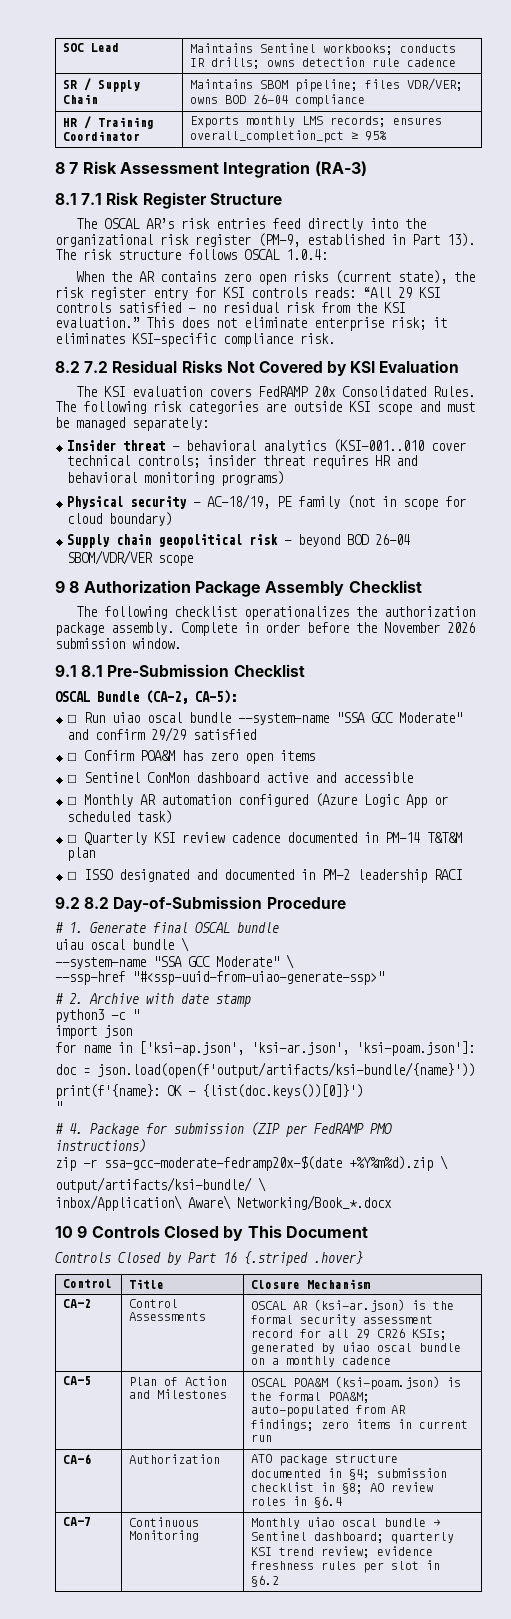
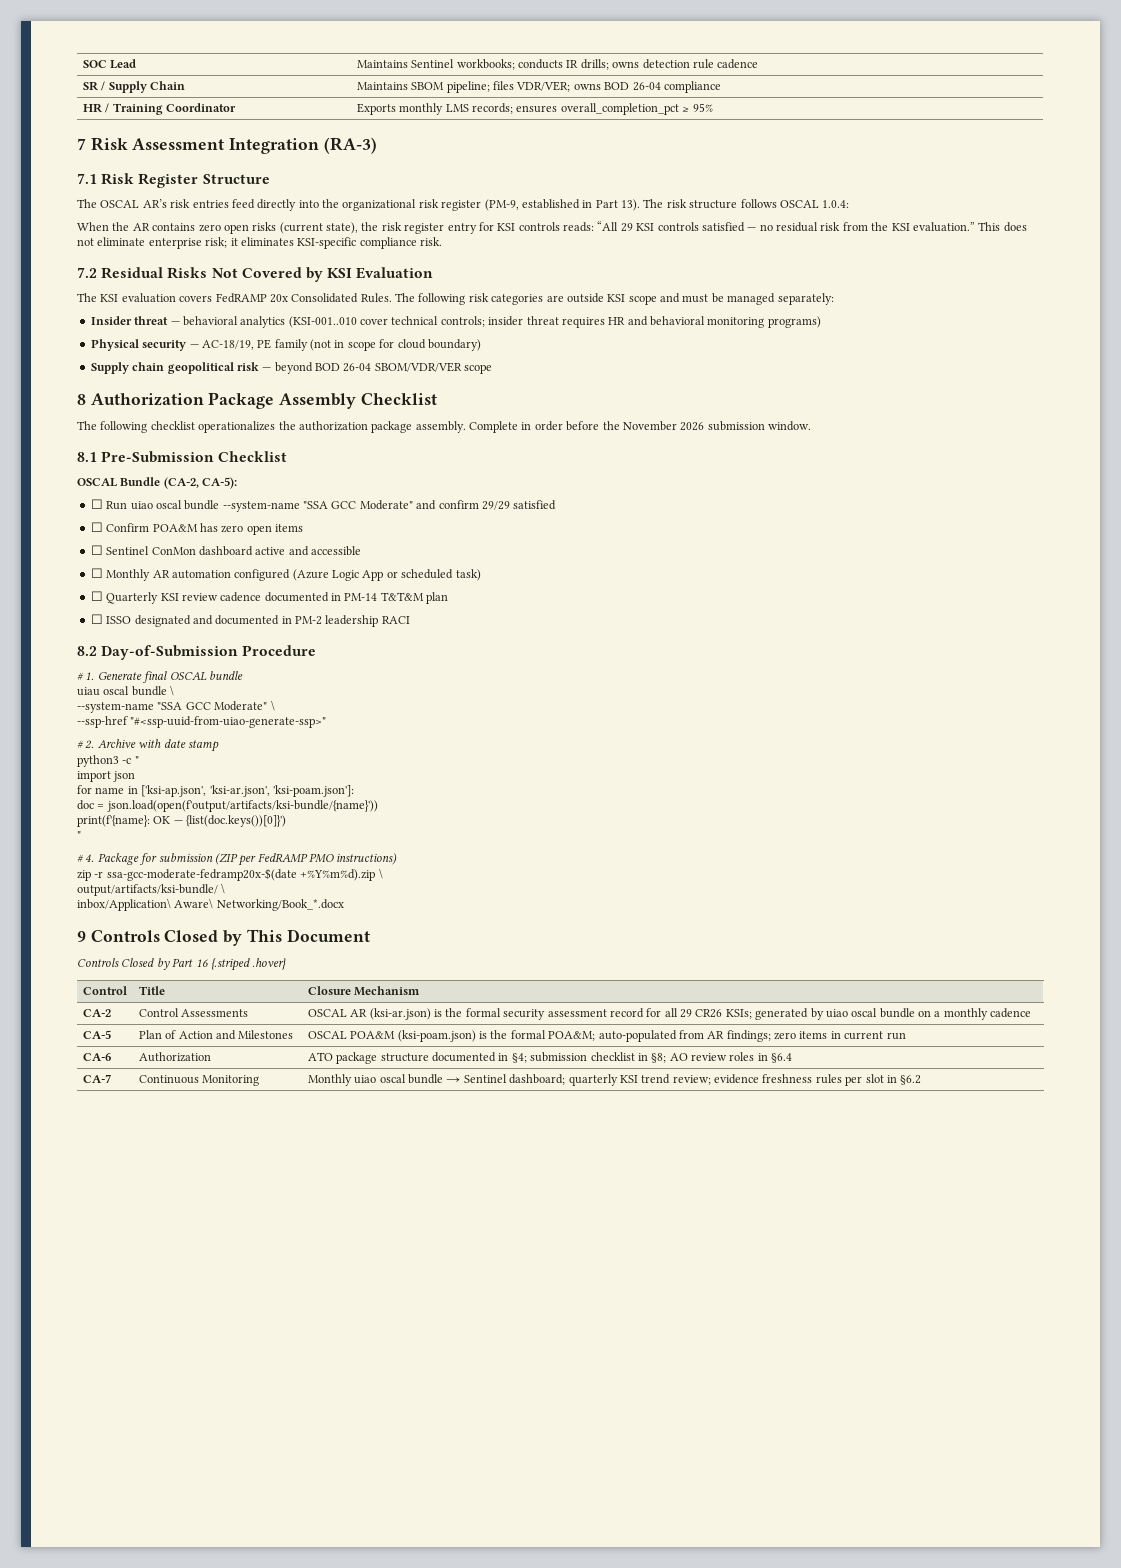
[55,162,65,174] 8 -> (713, 107) none
[55,193,77,205] 8.1 -> (377, 145) none
[55,361,80,373] 8.2 -> (442, 241) none
[55,580,65,593] 9 -> (493, 369) none
[55,665,77,677] 9.1 -> (811, 426) none
[55,897,80,909] 9.2 -> (410, 620) none
[55,1226,73,1238] 10 -> (344, 905) none

